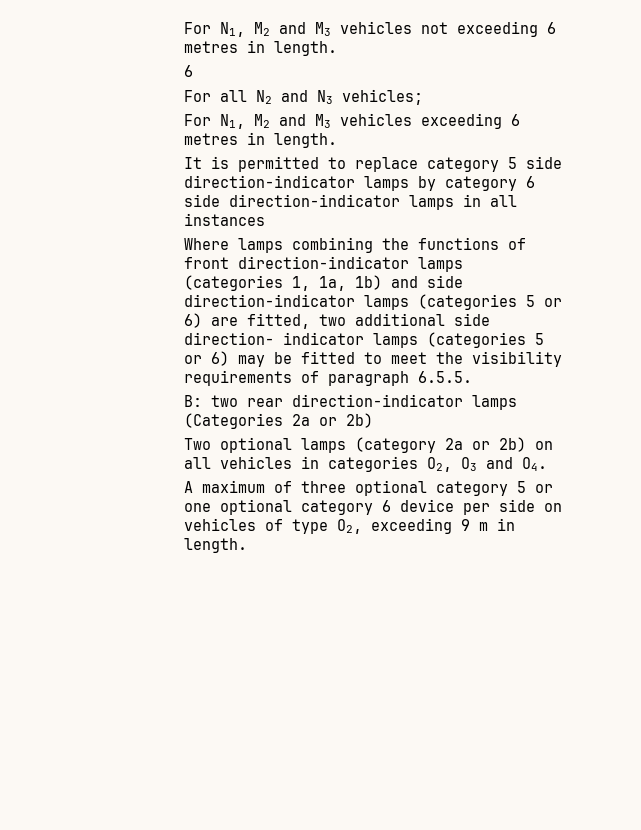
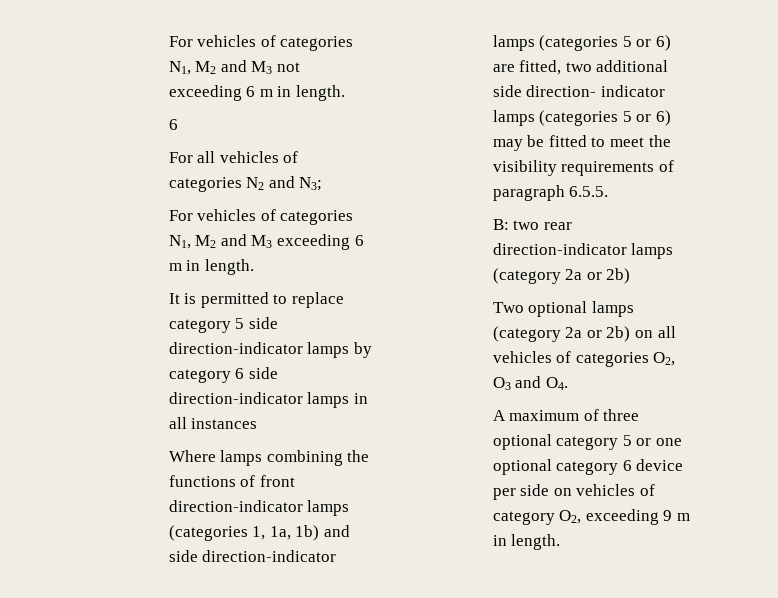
[184,21,413,37] For N1, M2 and M3 vehicles -> [168,35,354,51] [168,60,273,75] For vehicles of categories N1, M2 and M3
[184,41,239,53] metres -> [259,89,273,97] m
[256,89,424,105] [184,113,521,129] [184,133,239,145] N2 and N3 vehicles; // For N1, M2 and M3 vehicles exceeding 6 metres -> [219,151,299,163] [168,176,323,192] [168,209,354,225] [168,234,364,250] [168,263,182,271] vehicles of categories N2 and N3; // For vehicles of categories N1, M2 and M3 exceeding 6 m
[184,413,284,429] (Categories -> [492,268,561,284] (category
[301,456,320,469] in -> [556,351,572,363] of
[292,519,329,534] type -> [492,511,555,525] category

